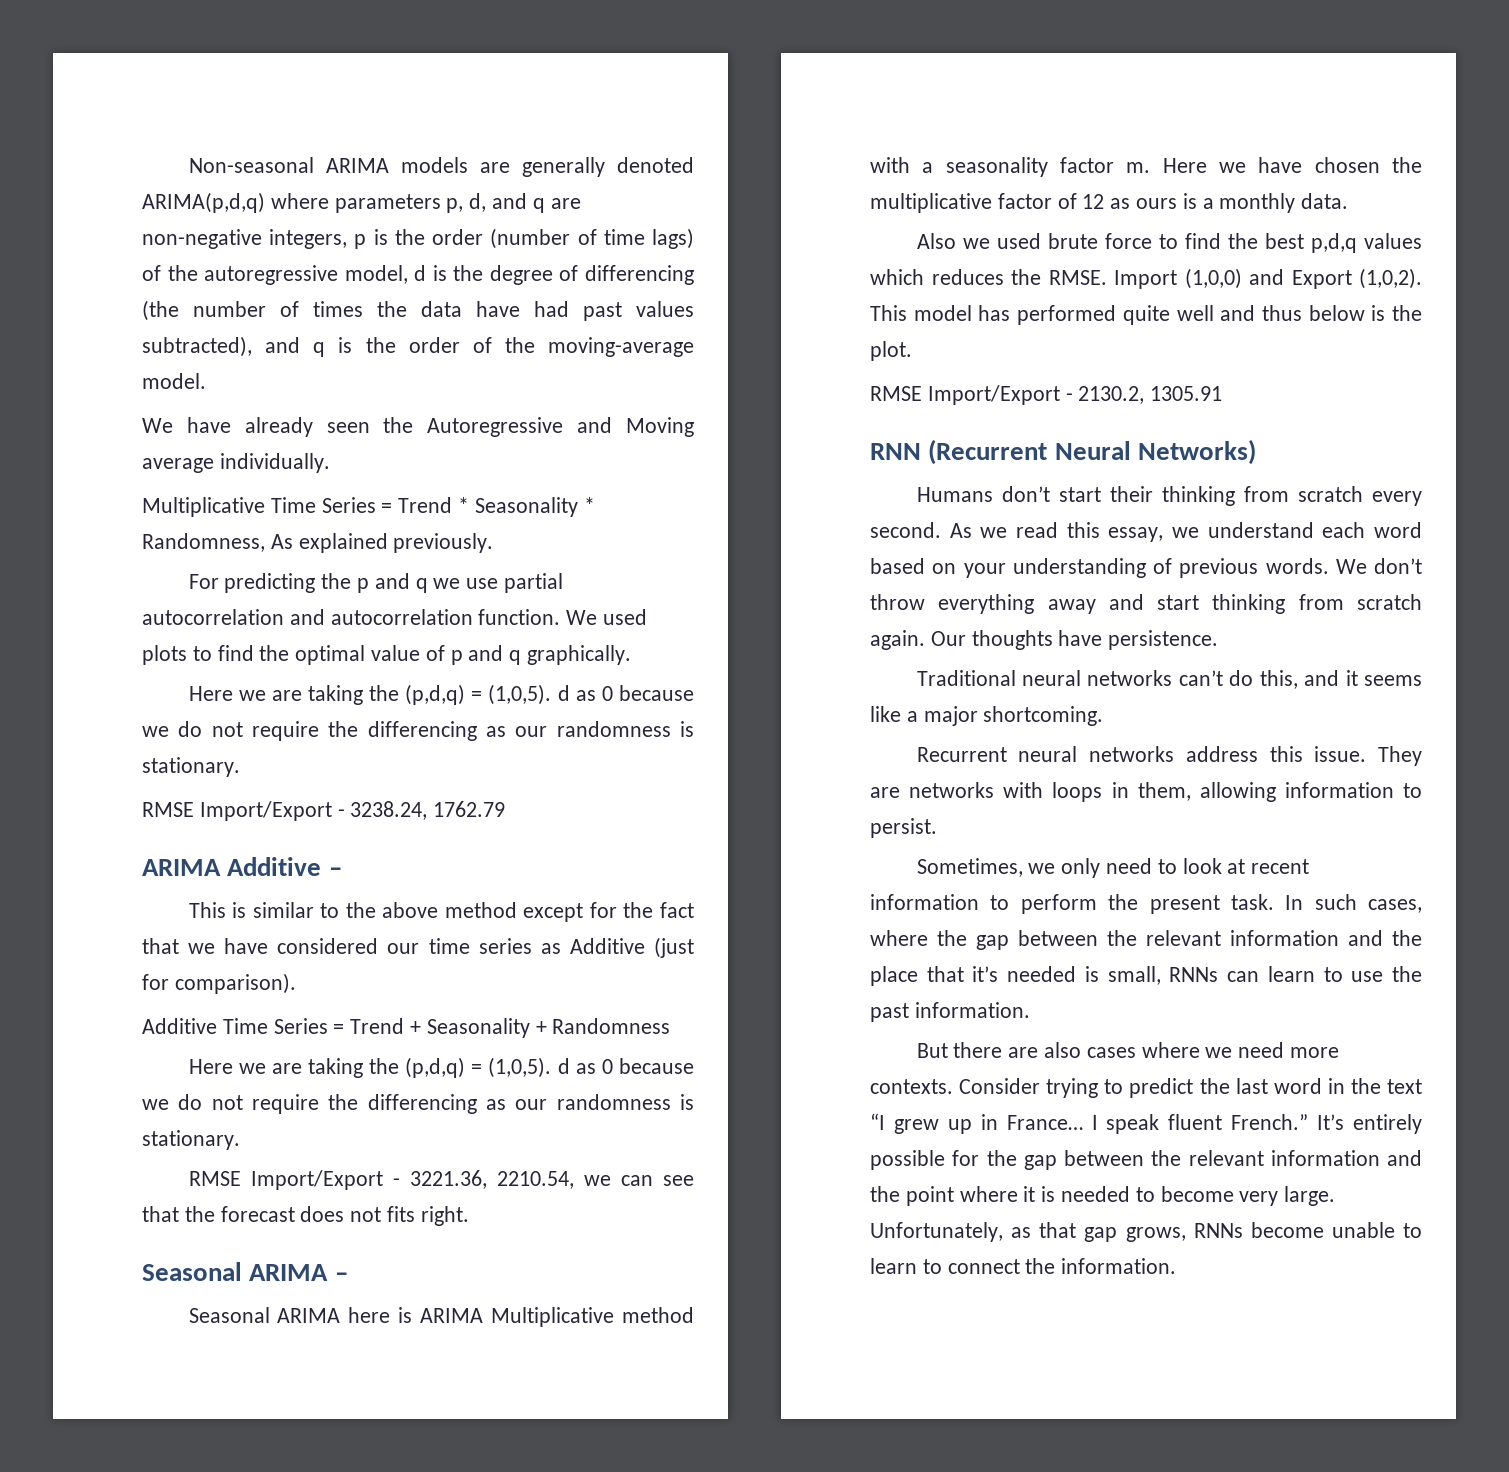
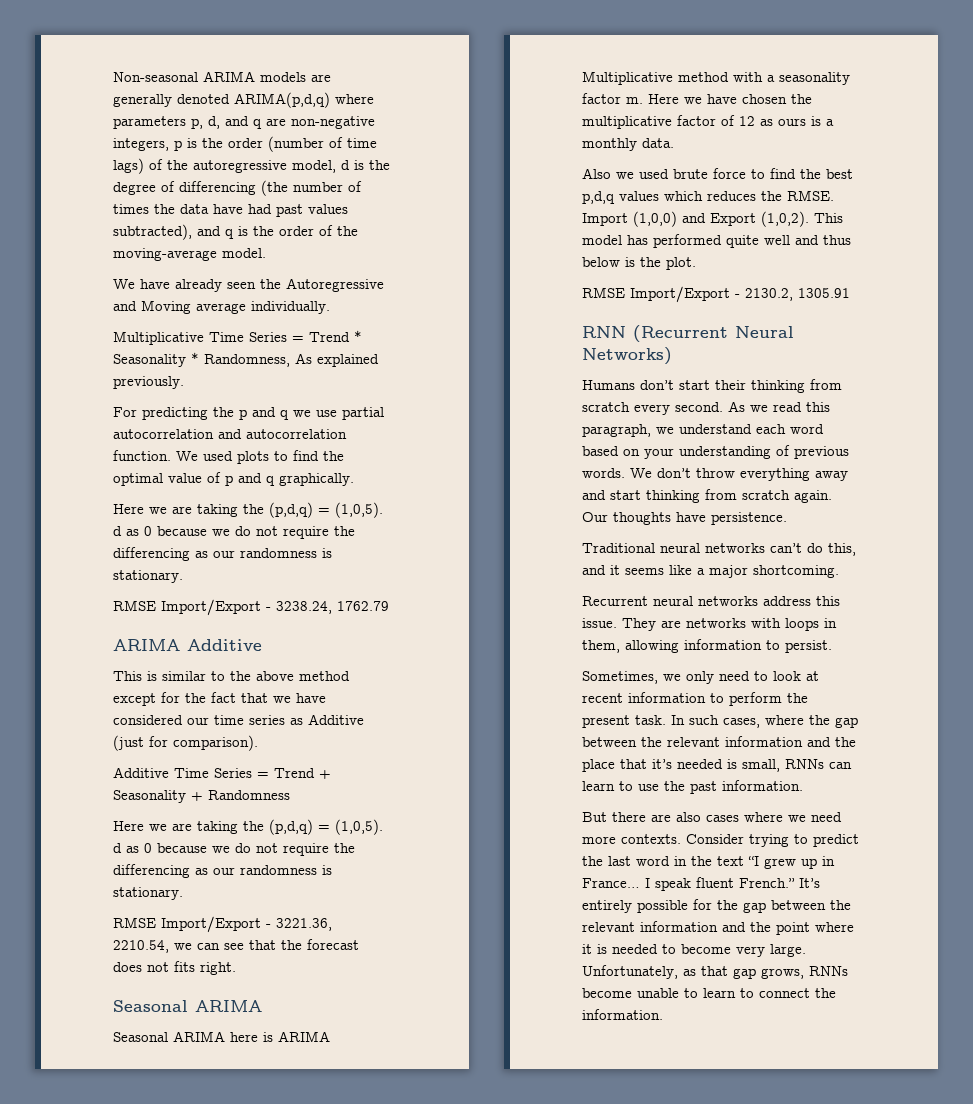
[328,867,342,876] – -> (262, 645) none
[334,1272,348,1281] – -> (262, 1006) none
[1108,527,1164,542] essay, -> [582,424,651,437] paragraph,

